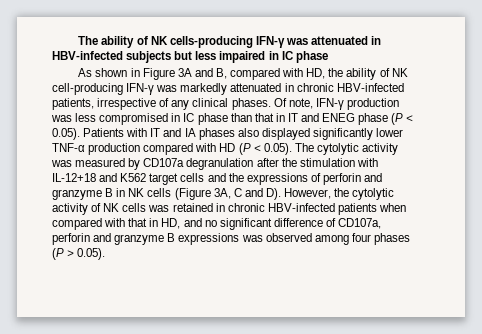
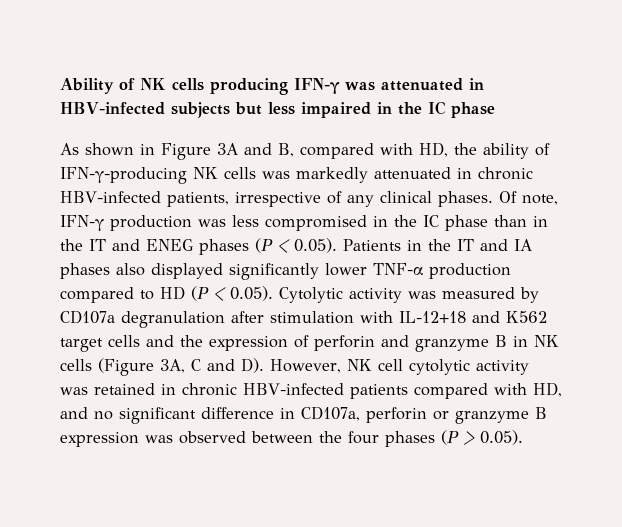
[78,36,253,48] The ability of NK cells-producing -> [60,78,288,95] Ability of NK cells producing
(279, 55) none -> [397,102,422,115] the
[391,68,408,77] [52,83,155,95] NK cell-producing IFN-γ -> [60,167,256,184] IFN-γ-producing NK cells
(181, 117) none -> [394,215,417,227] the
[254,113,285,122] that in -> [533,216,548,227] [60,239,83,251] in the
[358,113,389,125] phase -> [199,239,249,255] phases
[126,128,148,137] with -> [407,239,451,251] in the
[195,143,217,152] with -> [140,290,154,300] to
[294,143,359,155] The cytolytic -> [279,287,343,303] Cytolytic
[281,158,297,167] the -> (264, 317) none
[246,173,308,185] expressions -> [209,336,288,351] expression
[334,188,395,200] [52,203,147,215] the cytolytic activity of NK cells -> [347,359,529,375] NK cell cytolytic activity
[379,203,407,212] [52,218,159,230] when compared with that in -> [414,383,527,399] compared with
[325,218,336,227] of -> [280,408,295,419] in
[93,233,240,245] and granzyme B expressions -> [433,407,547,424] [60,432,139,447] or granzyme B expression
[314,235,349,245] among -> [251,431,342,443] between the

